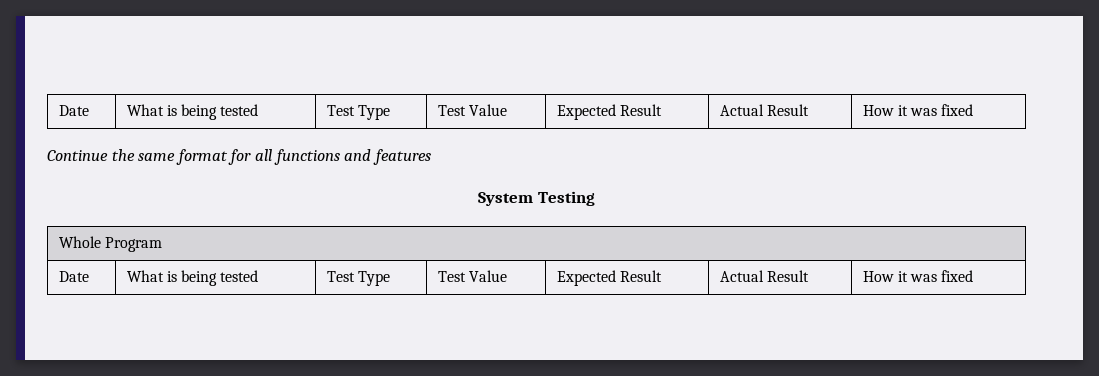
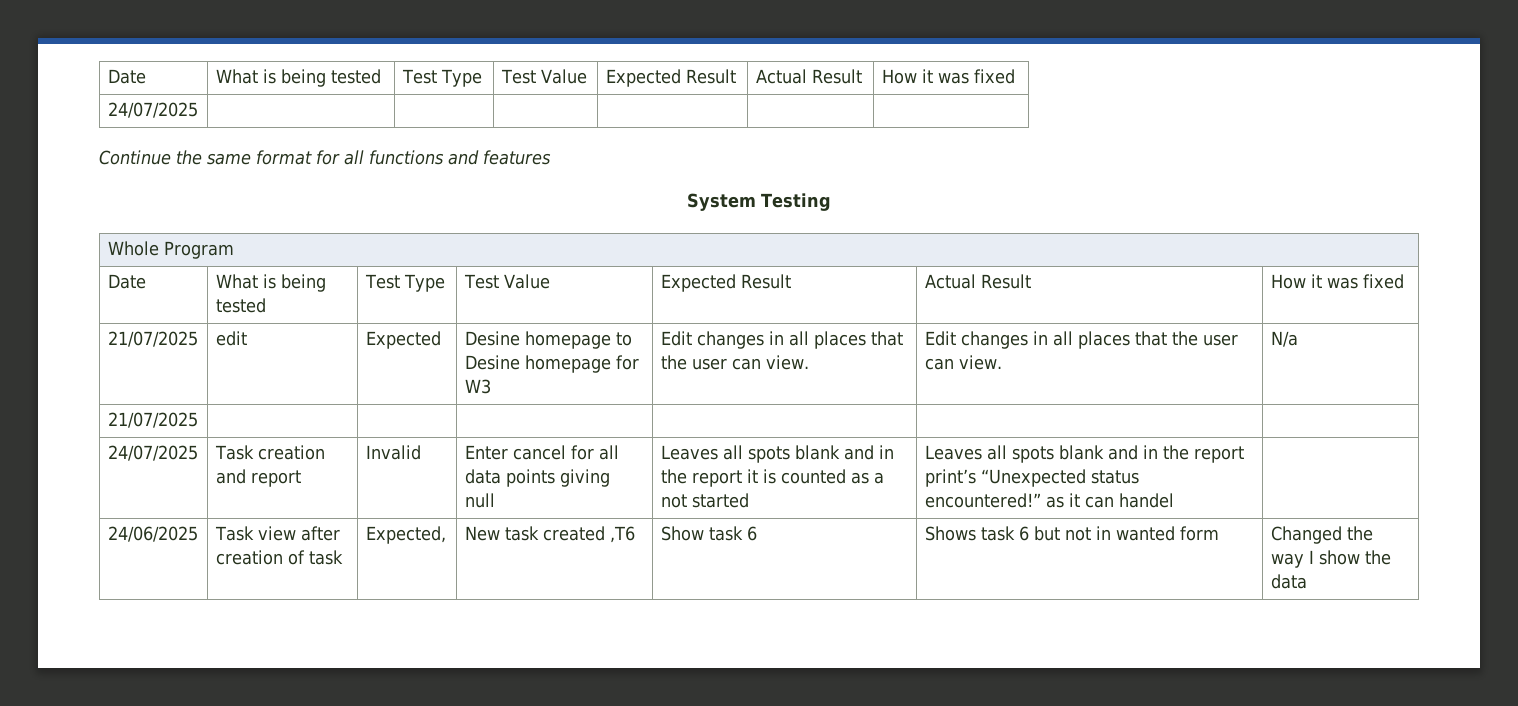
(974, 110) none -> [107,102,198,118] // 24/07/2025 | | | | | |
(974, 276) none -> [107,331,198,347] [215,331,247,346] [365,331,441,349] [464,331,632,349] [464,355,639,373] [464,379,491,394] [660,331,903,349] [660,355,809,370] [924,331,1238,349] [924,355,1002,370] [1270,331,1298,347] [107,412,198,428] [107,445,198,461] [214,445,325,460] [215,469,301,487] [365,445,421,460] [464,445,619,460] [464,469,610,487] [464,493,495,508] [660,445,894,463] [660,469,884,487] [660,493,749,508] [924,445,1244,463] [924,469,1139,487] [924,493,1174,508] [107,526,198,542] [214,526,340,541] [215,550,343,565] [365,526,446,544] [464,526,635,543] [660,526,757,541] [924,526,1219,541] [1270,526,1373,544] [1270,550,1391,568] [1270,574,1307,589] // 21/07/2025 | edit | Expected | Desine homepage to Desine homepage for W3 | Edit changes in all places that the user can view. | Edit changes in all places that the user can view. | N/a // 21/07/2025 | | | | | | // 24/07/2025 | Task creation and report | Invalid | Enter cancel for all data points giving null | Leaves all spots blank and in the report it is counted as a not started | Leaves all spots blank and in the report print’s “Unexpected status encountered!” as it can handel | // 24/06/2025 | Task view after creation of task | Expected, | New task created ,T6 | Show task 6 | Shows task 6 but not in wanted form | Changed the way I show the data

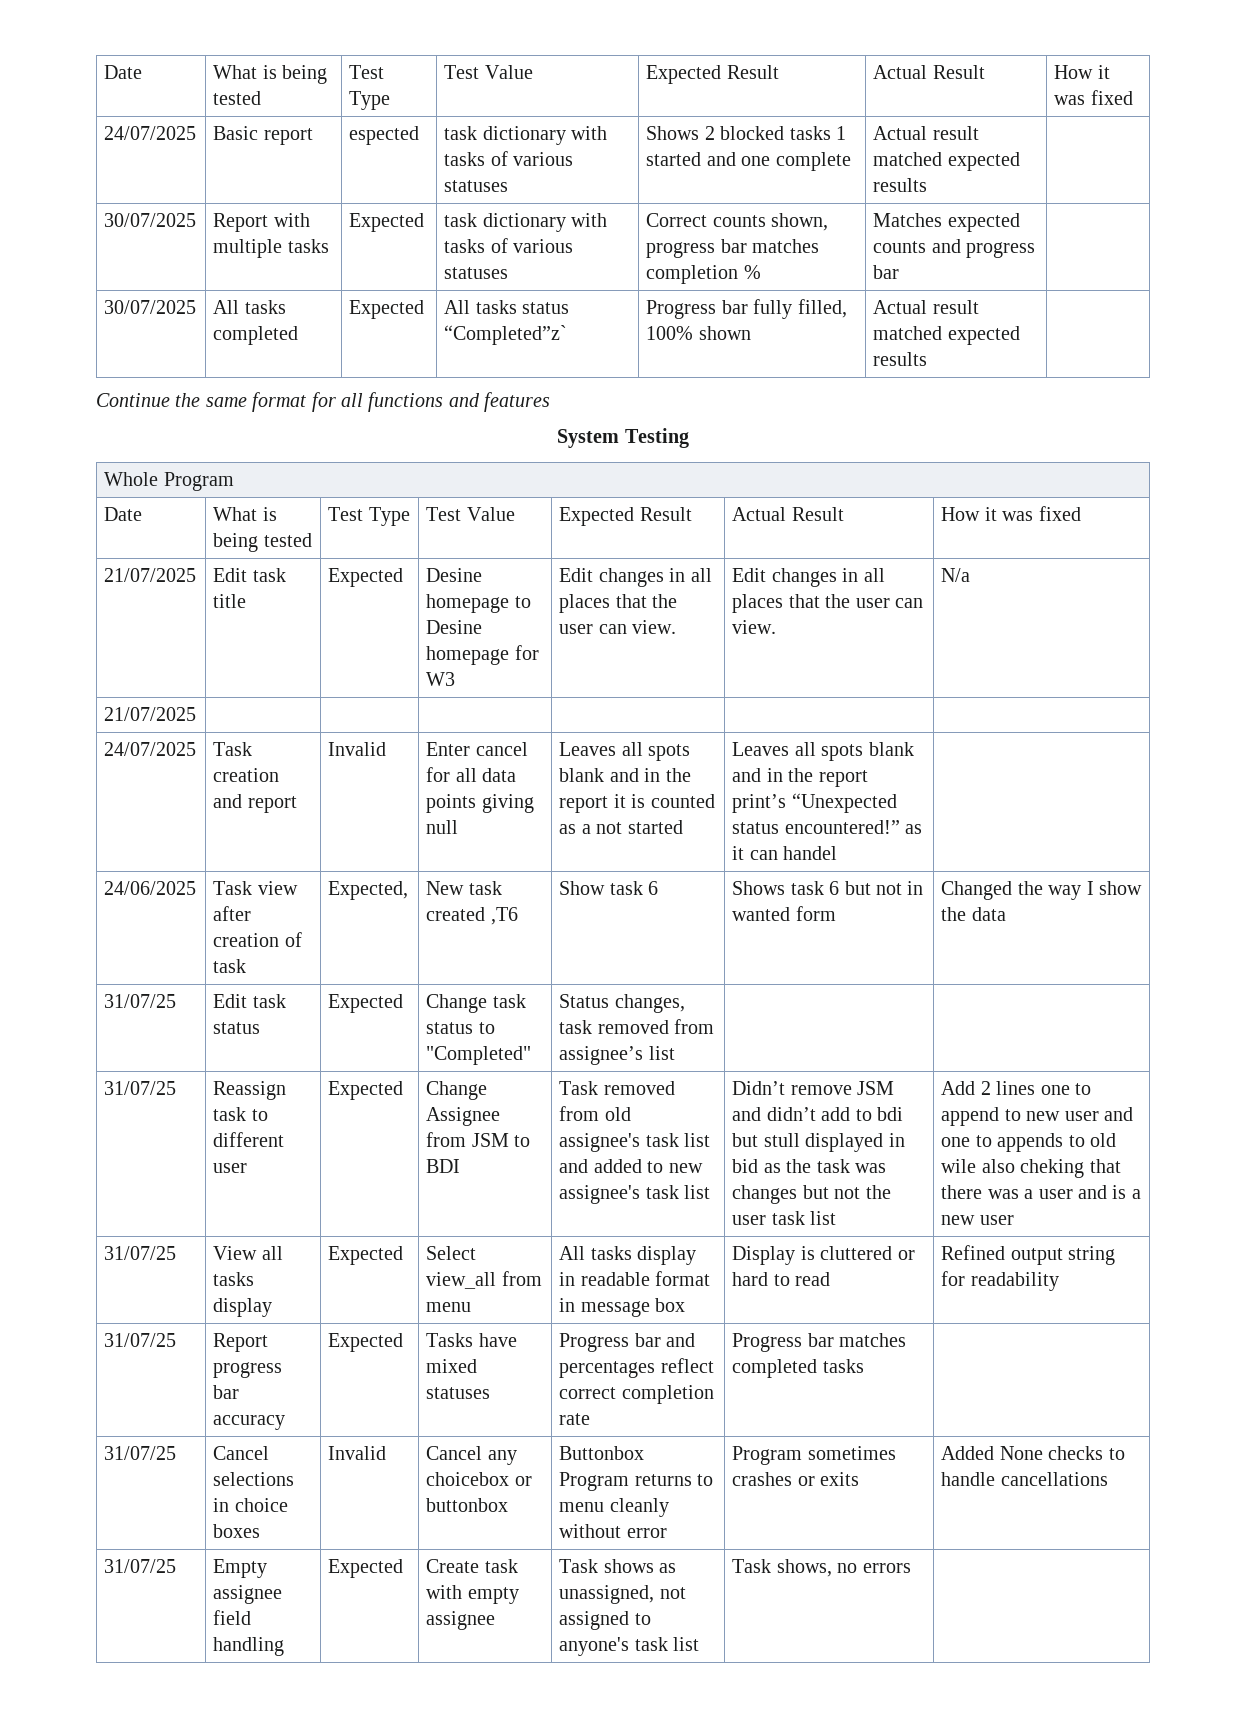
(198, 110) | | | | -> [213,126,313,145] [349,126,420,145] [444,126,608,145] [444,151,574,166] [444,180,509,192] [646,126,847,140] [646,152,851,171] [873,126,979,140] [873,152,1020,171] [873,178,928,192] [104,213,197,227] [213,213,310,232] [213,239,329,258] [349,213,425,232] [444,213,608,232] [444,238,574,253] [444,267,509,279] [646,213,829,231] [646,239,820,258] [646,265,761,284] [873,213,1020,232] [873,239,1036,258] [873,265,900,279] [104,300,197,314] [213,300,286,314] [213,326,299,345] [349,300,425,319] [444,300,570,314] [444,325,568,345] [646,299,847,319] [646,326,751,340] [873,300,979,314] [873,326,1020,345] [873,352,928,366] Basic report | espected | task dictionary with tasks of various statuses | Shows 2 blocked tasks 1 started and one complete | Actual result matched expected results | // 30/07/2025 | Report with multiple tasks | Expected | task dictionary with tasks of various statuses | Correct counts shown, progress bar matches completion % | Matches expected counts and progress bar | // 30/07/2025 | All tasks completed | Expected | All tasks status “Completed”z` | Progress bar fully filled, 100% shown | Actual result matched expected results
[215,331,247,346] edit -> [213,568,286,582] [213,594,247,608] Edit task title
(1307, 581) none -> [104,994,177,1008] [213,994,286,1008] [213,1022,261,1034] [328,994,404,1013] [426,994,526,1013] [426,1022,495,1034] [426,1046,532,1065] [559,994,685,1013] [559,1019,715,1034] [559,1046,675,1065] [104,1081,177,1095] [213,1081,287,1100] [213,1107,268,1121] [213,1132,285,1147] [213,1163,248,1173] [328,1081,404,1100] [426,1081,488,1100] [426,1107,501,1126] [426,1132,531,1147] [426,1159,461,1173] [559,1081,675,1095] [559,1106,631,1121] [559,1133,711,1152] [559,1159,703,1173] [559,1185,711,1204] [732,1081,895,1095] [732,1107,904,1121] [732,1133,905,1152] [732,1159,887,1173] [732,1185,891,1204] [732,1211,837,1225] [941,1081,1092,1095] [941,1107,1134,1126] [941,1133,1117,1152] [941,1159,1121,1178] [941,1185,1141,1199] [941,1215,1014,1225] [104,1246,177,1260] [213,1246,283,1260] [213,1272,255,1286] [213,1298,273,1317] [328,1246,404,1265] [426,1246,477,1260] [426,1271,542,1289] [426,1302,472,1312] [559,1246,697,1265] [559,1271,711,1286] [559,1298,686,1317] [732,1246,915,1265] [732,1272,831,1286] [941,1245,1116,1265] [941,1271,1059,1291] [104,1333,177,1347] [213,1333,269,1352] [213,1362,283,1378] [213,1385,240,1399] [213,1415,286,1430] [328,1333,404,1352] [426,1333,517,1347] [426,1359,478,1373] [426,1387,491,1399] [559,1333,696,1352] [559,1358,714,1378] [559,1385,714,1404] [559,1413,591,1425] [732,1333,907,1352] [732,1359,864,1378] [104,1446,177,1460] [213,1446,270,1460] [213,1472,295,1486] [213,1498,288,1512] [213,1524,261,1538] [328,1446,387,1460] [426,1446,517,1465] [426,1472,532,1486] [426,1498,509,1512] [559,1446,645,1460] [559,1472,714,1491] [559,1498,669,1517] [559,1524,667,1538] [732,1446,896,1465] [732,1472,860,1486] [941,1446,1125,1460] [941,1472,1108,1486] [104,1559,177,1573] [213,1559,268,1578] [213,1585,283,1604] [213,1610,252,1625] [213,1637,285,1656] [328,1559,404,1578] [426,1559,518,1573] [426,1585,519,1604] [426,1611,496,1630] [559,1559,677,1573] [559,1585,686,1604] [559,1611,651,1630] [559,1637,700,1656] [732,1559,911,1577] // 31/07/25 | Edit task status | Expected | Change task status to "Completed" | Status changes, task removed from assignee’s list | | // 31/07/25 | Reassign task to different user | Expected | Change Assignee from JSM to BDI | Task removed from old assignee's task list and added to new assignee's task list | Didn’t remove JSM and didn’t add to bdi but stull displayed in bid as the task was changes but not the user task list | Add 2 lines one to append to new user and one to appends to old wile also cheking that there was a user and is a new user // 31/07/25 | View all tasks display | Expected | Select view_all from menu | All tasks display in readable format in message box | Display is cluttered or hard to read | Refined output string for readability // 31/07/25 | Report progress bar accuracy | Expected | Tasks have mixed statuses | Progress bar and percentages reflect correct completion rate | Progress bar matches completed tasks | // 31/07/25 | Cancel selections in choice boxes | Invalid | Cancel any choicebox or buttonbox | Buttonbox Program returns to menu cleanly without error | Program sometimes crashes or exits | Added None checks to handle cancellations // 31/07/25 | Empty assignee field handling | Expected | Create task with empty assignee | Task shows as unassigned, not assigned to anyone's task list | Task shows, no errors |

